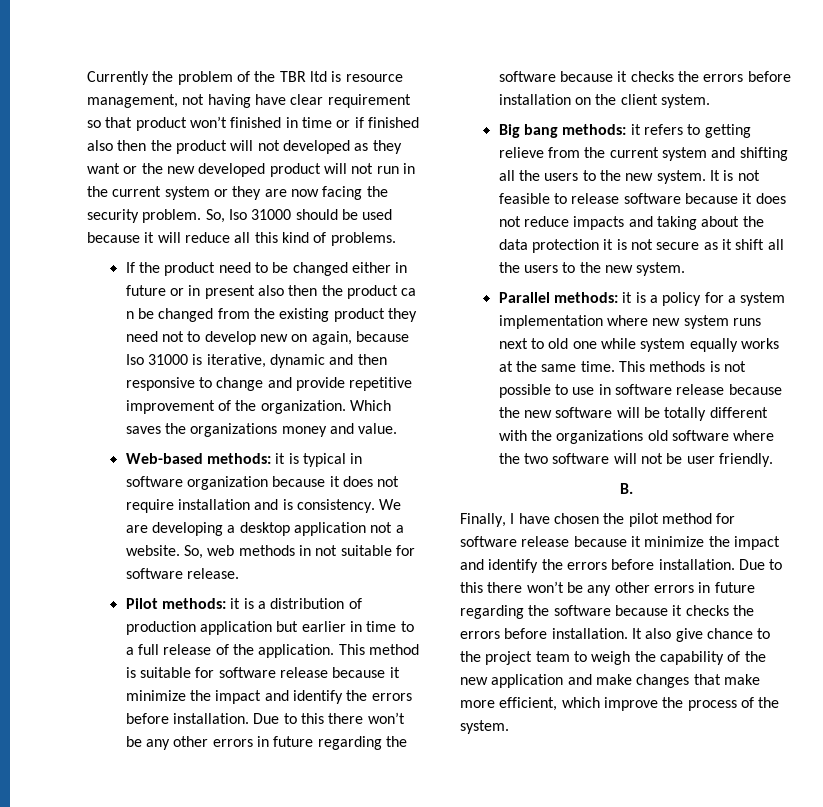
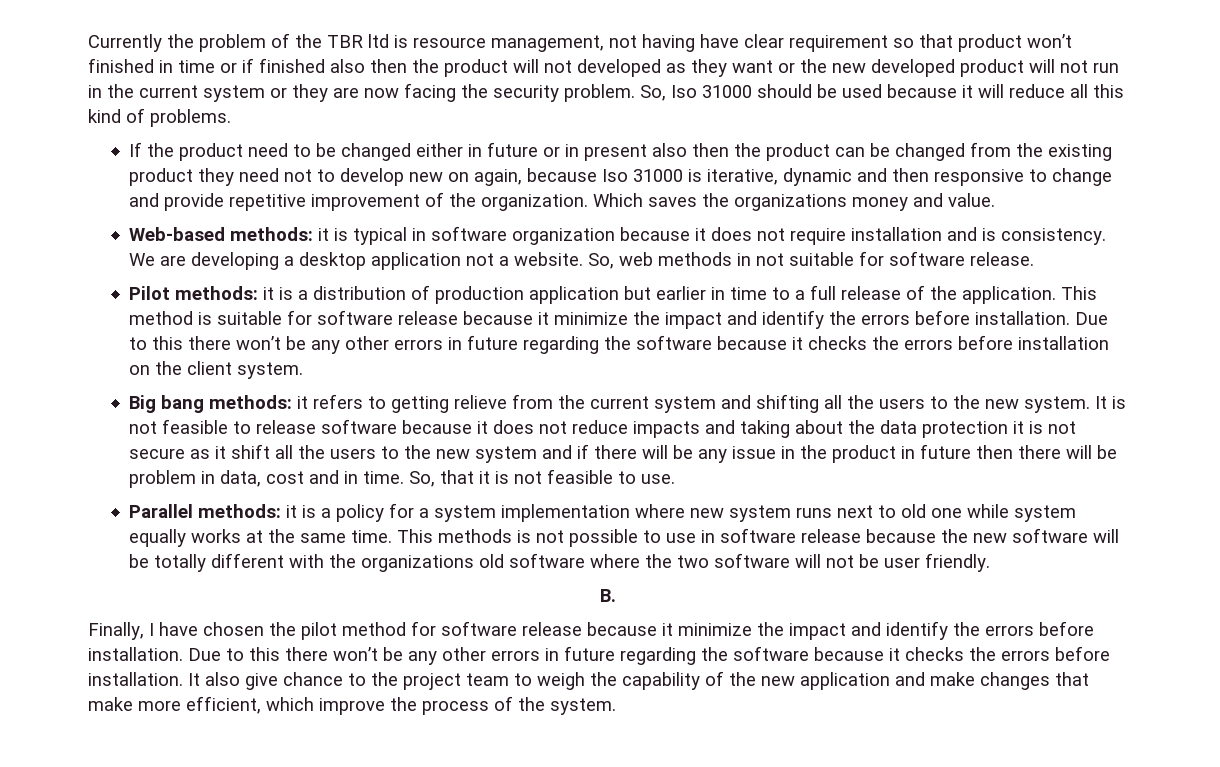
[401,288,417,296] [125,311,134,319] ca n -> [835,147,866,157] can
[636,262,686,276] system. -> [475,444,1118,463] [129,469,676,488] system and if there will be any issue in the product in future then there will be problem in data, cost and in time. So, that it is not feasible to use.

